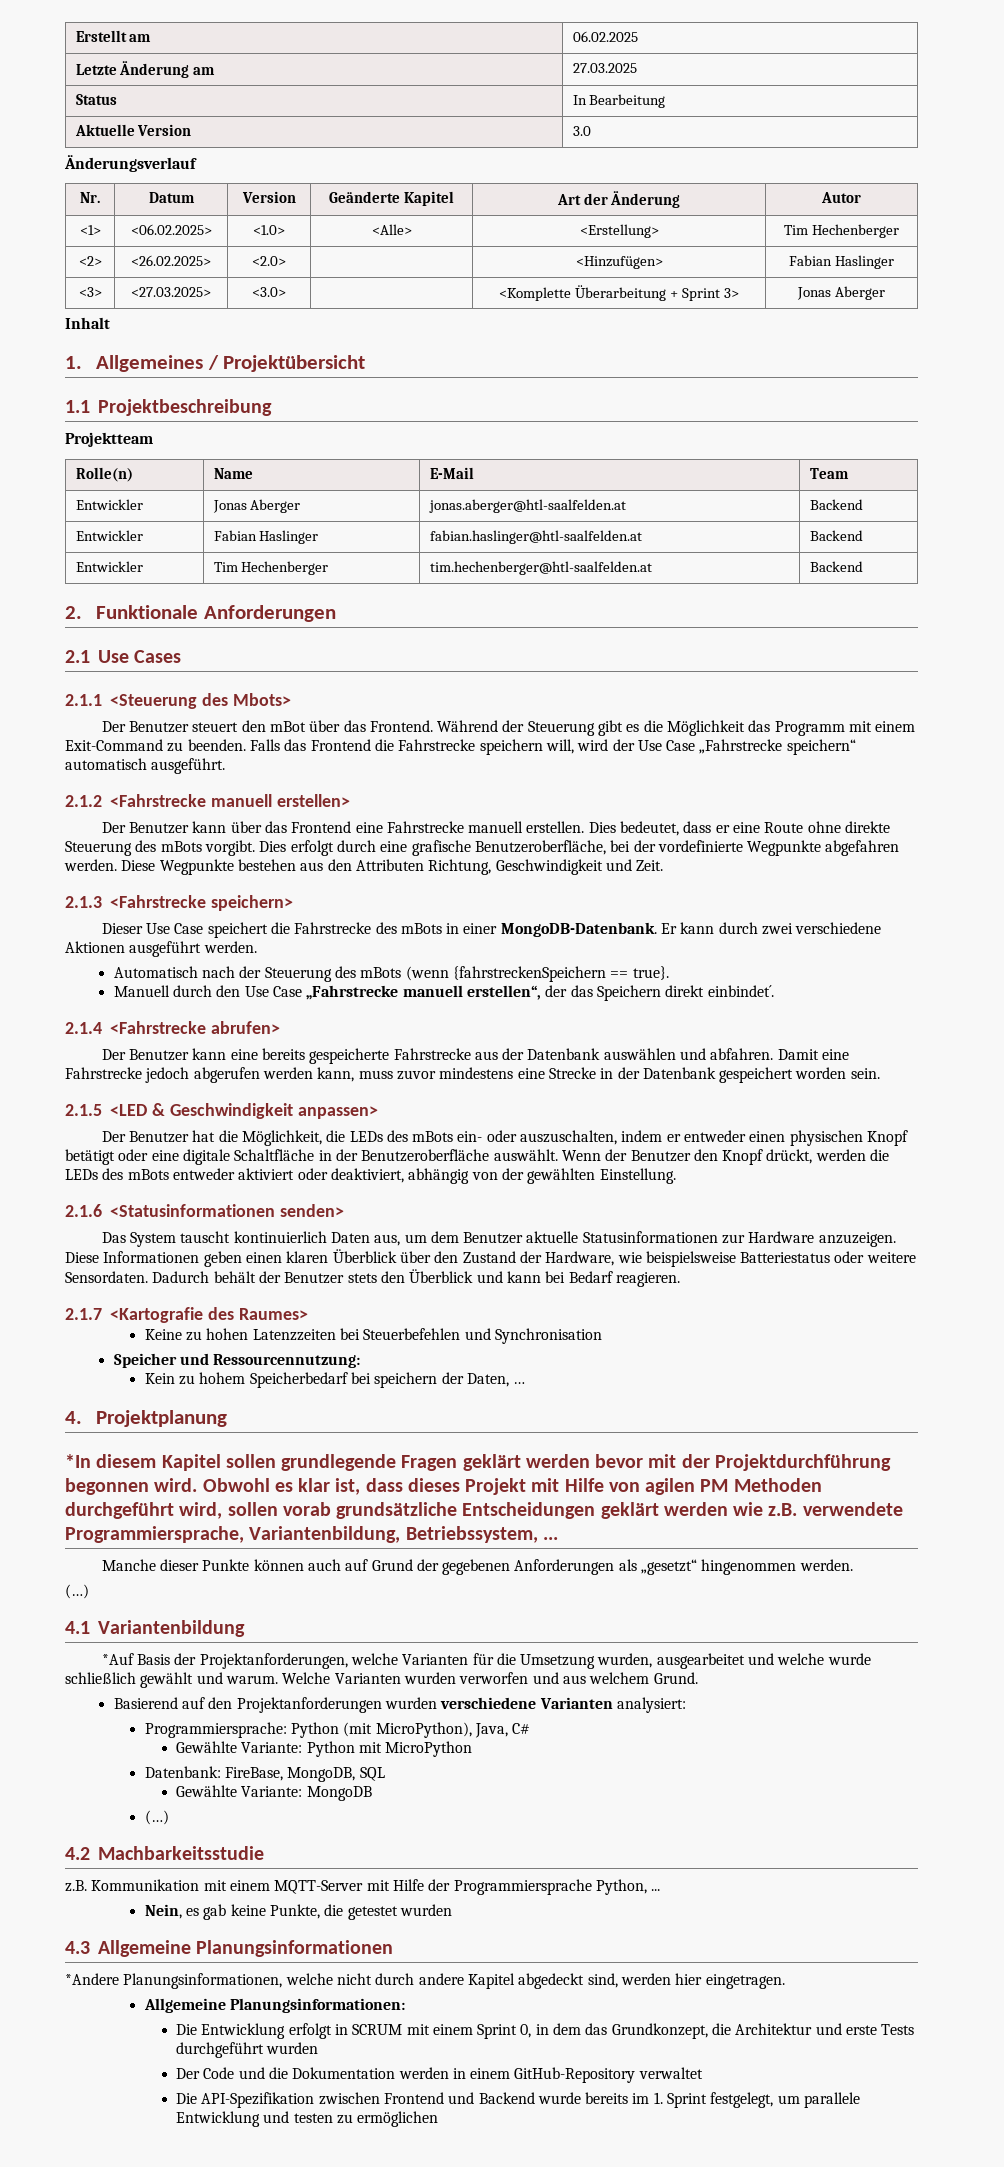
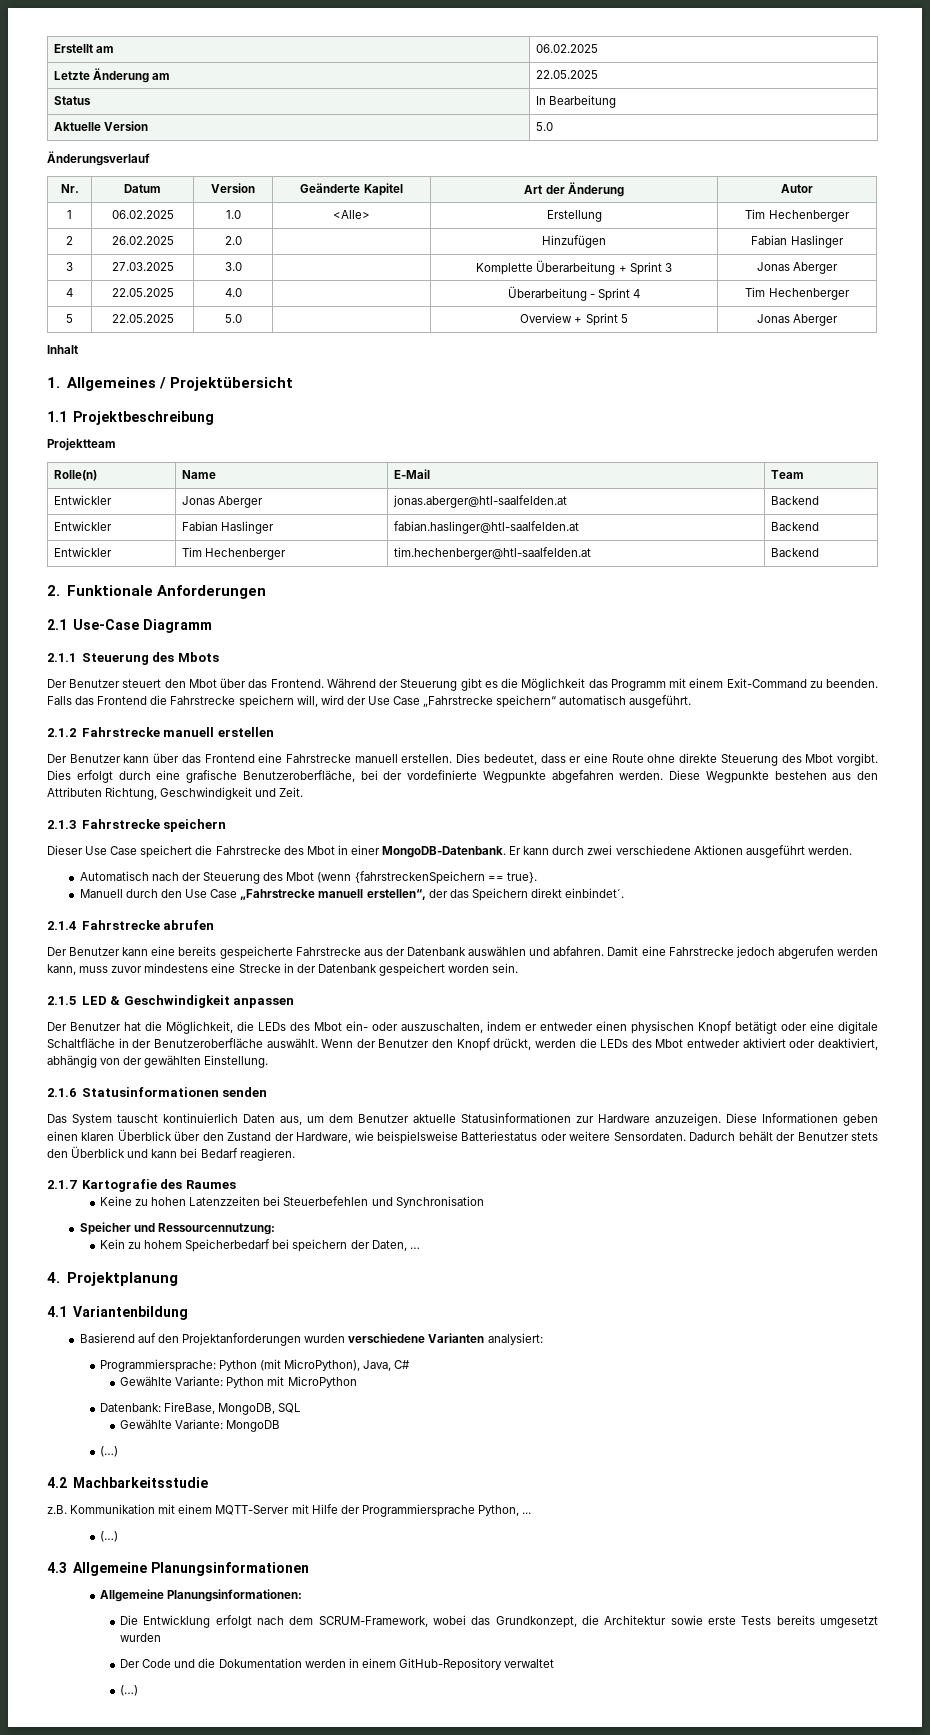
[572,63,637,73] 27.03.2025 -> [535,70,598,79] 22.05.2025
[572,126,591,136] 3.0 -> [535,122,553,131] 5.0
[79,225,101,235] [130,224,212,235] [253,225,285,235] <1> | <06.02.2025> | <1.0> -> [67,210,72,219] [111,210,174,219] [225,210,241,219] 1 | 06.02.2025 | 1.0
[579,224,659,238] [784,224,899,238] [78,256,102,266] [131,255,211,266] [252,256,286,266] [575,256,663,269] [789,255,894,269] [78,287,102,297] [131,287,211,297] [252,287,286,297] [499,285,739,301] <Erstellung> | Tim Hechenberger // <2> | <26.02.2025> | <2.0> | | <Hinzufügen> | Fabian Haslinger // <3> | <27.03.2025> | <3.0> | | <Komplette Überarbeitung + Sprint 3> -> [546,210,602,222] [745,209,850,222] [66,236,73,245] [111,236,174,245] [224,236,242,245] [542,235,606,248] [751,235,844,248] [66,262,73,271] [111,262,174,271] [224,262,242,271] [476,260,672,275] [756,262,839,274] [66,288,73,297] [111,288,174,297] [224,288,242,297] [507,286,641,301] [745,287,850,300] [66,314,73,323] [111,314,174,323] [224,314,242,323] [520,313,628,326] Erstellung | Tim Hechenberger // 2 | 26.02.2025 | 2.0 | | Hinzufügen | Fabian Haslinger // 3 | 27.03.2025 | 3.0 | | Komplette Überarbeitung + Sprint 3 | Jonas Aberger // 4 | 22.05.2025 | 4.0 | | Überarbeitung - Sprint 4 | Tim Hechenberger // 5 | 22.05.2025 | 5.0 | | Overview + Sprint 5
[98,650,182,663] Use Cases -> [72,619,212,633] Use-Case Diagramm
[110,693,291,709] <Steuerung des Mbots> -> [81,652,219,665] Steuerung des Mbots
[269,721,306,732] mBot -> [188,679,217,688] Mbot
[110,794,350,807] <Fahrstrecke manuell erstellen> -> [81,727,274,737] Fahrstrecke manuell erstellen
[160,841,202,852] mBots -> [805,754,834,763] Mbot
[110,895,293,911] <Fahrstrecke speichern> -> [81,819,227,832] Fahrstrecke speichern
[400,923,442,934] mBots -> [306,846,335,855] Mbot
[360,967,402,978] mBots -> [286,872,315,881] Mbot
[110,1021,280,1034] <Fahrstrecke abrufen> -> [81,920,215,930] Fahrstrecke abrufen
[110,1104,147,1116] <LED -> [81,996,107,1005] LED
[297,1106,378,1119] anpassen> -> [233,998,295,1008] anpassen
[412,1131,454,1142] mBots -> [314,1022,342,1031] Mbot
[127,1169,169,1180] mBots -> [655,1039,684,1048] Mbot
[110,1204,344,1217] <Statusinformationen senden> -> [81,1087,268,1097] Statusinformationen senden
[110,1307,308,1323] <Kartografie des Raumes> -> [81,1179,236,1192] Kartografie des Raumes
[65,1454,891,1471] [65,1478,822,1495] [65,1502,903,1519] [65,1526,558,1543] [101,1559,853,1575] [65,1584,89,1599] [65,1620,245,1637] [101,1653,871,1669] [65,1672,698,1688] *In diesem Kapitel sollen grundlegende Fragen geklärt werden bevor mit der Projektdurchführung begonnen wird. Obwohl es klar ist, dass dieses Projekt mit Hilfe von agilen PM Methoden durchgeführt wird, sollen vorab grundsätzliche Entscheidungen geklärt werden wie z.B. verwendete Programmiersprache, Variantenbildung, Betriebssystem, ... // Manche dieser Punkte können auch auf Grund der gegebenen Anforderungen als „gesetzt“ hingenommen werden. // (…) // 4.1 Variantenbildung // *Auf Basis der Projektanforderungen, welche Varianten für die Umsetzung wurden, ausgearbeitet und welche wurde schließlich gewählt und warum. Welche Varianten wurden verworfen und aus welchem Grund. -> [47,1306,188,1320] 4.1 Variantenbildung
[144,1904,453,1920] [65,1940,394,1957] [65,1973,785,1989] Nein, es gab keine Punkte, die getestet wurden // 4.3 Allgemeine Planungsinformationen // *Andere Planungsinformationen, welche nicht durch andere Kapitel abgedeckt sind, werden hier eingetragen. -> [99,1531,118,1542] [47,1562,309,1576] (…) // 4.3 Allgemeine Planungsinformationen
[334,2023,582,2039] in SCRUM mit einem Sprint 0, in dem -> [257,1615,467,1627] nach dem SCRUM-Framework, wobei
[815,2023,842,2035] und -> [670,1615,703,1625] sowie
[175,2042,264,2058] durchgeführt -> [776,1615,879,1628] bereits umgesetzt
[175,2092,861,2108] [175,2111,439,2127] Die API-Spezifikation zwischen Frontend und Backend wurde bereits im 1. Sprint festgelegt, um parallele Entwicklung und testen zu ermöglichen -> [120,1685,139,1696] (…)

